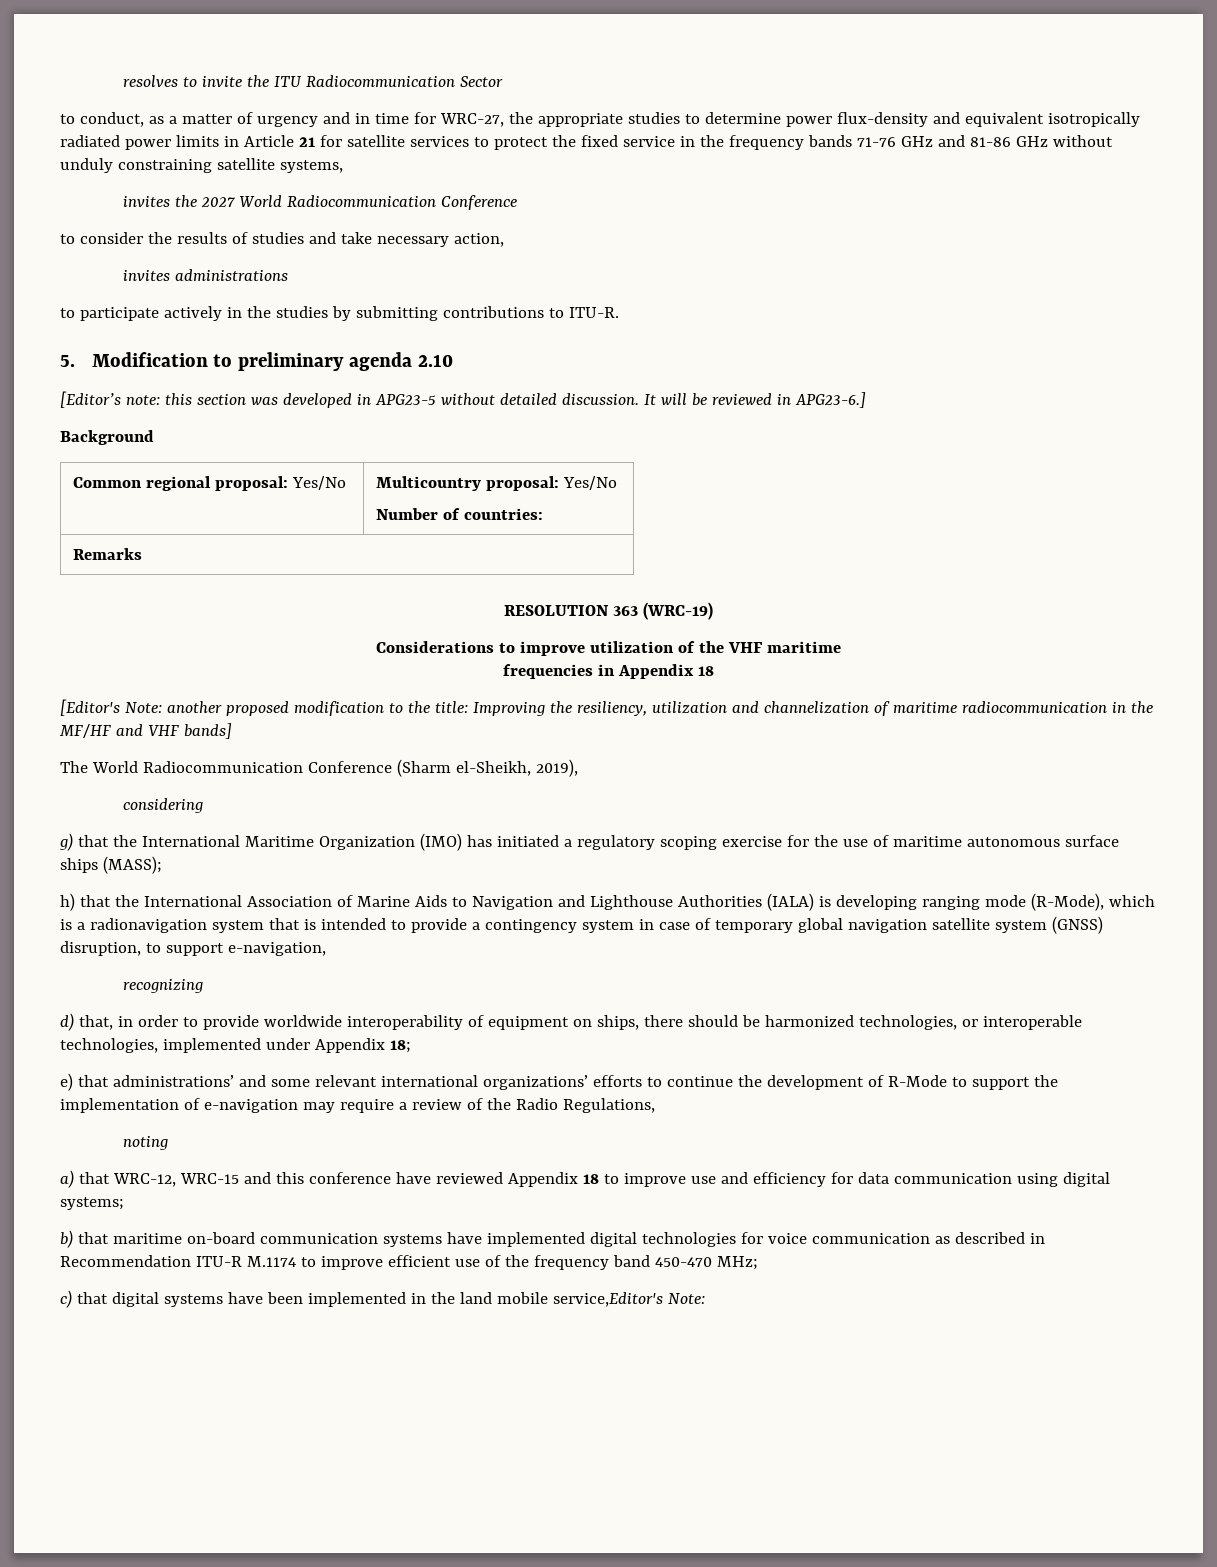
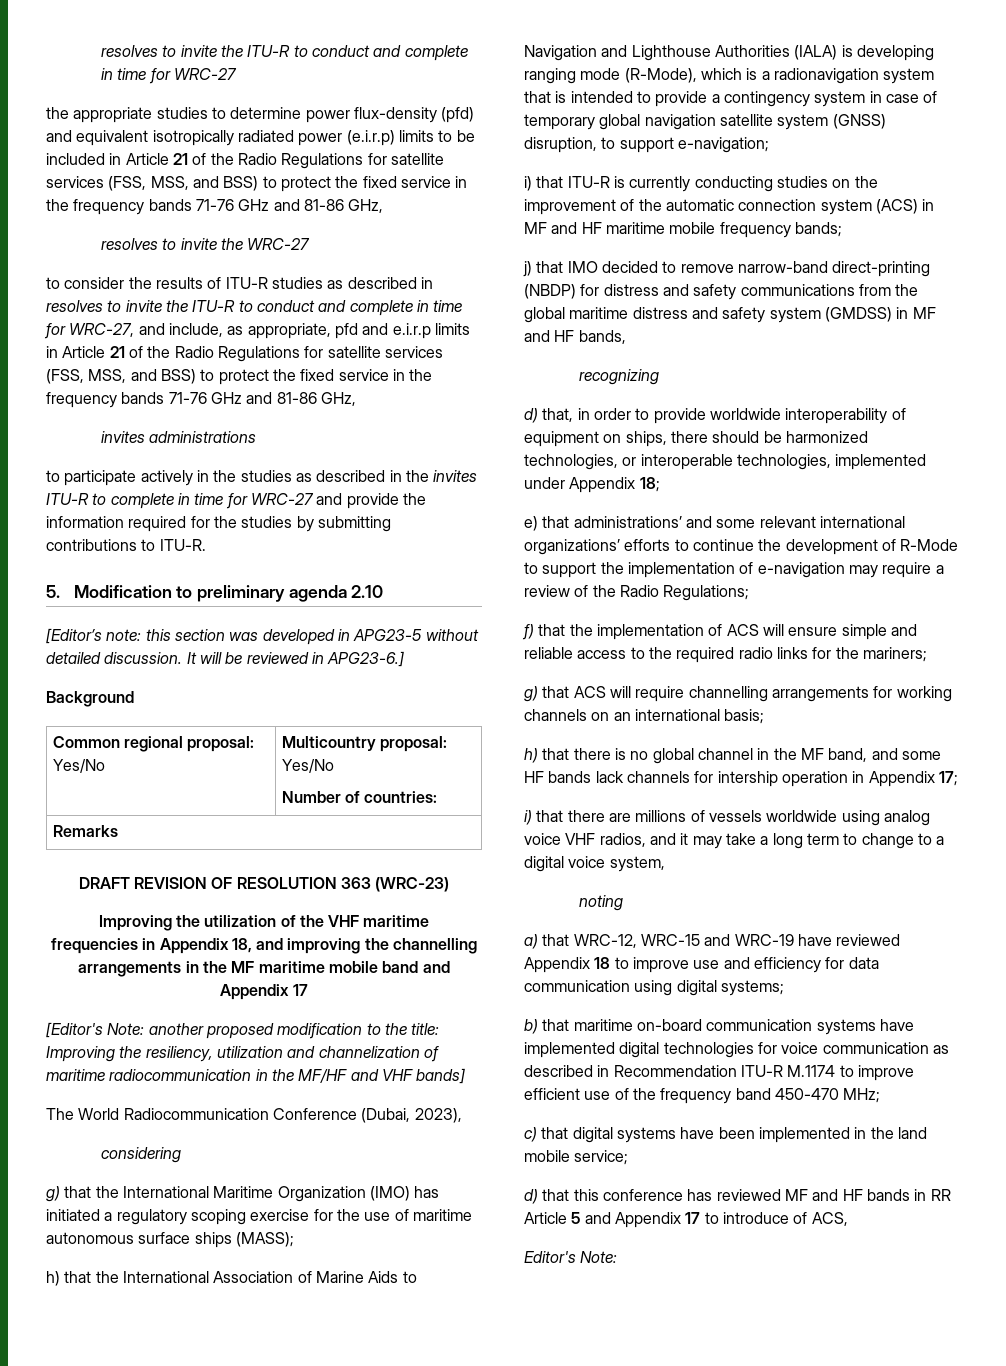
[123,75,504,87] [60,112,504,127] resolves to invite the ITU Radiocommunication Sector // to conduct, as a matter of urgency and in time for WRC-27, -> [101,45,468,61] [101,68,237,84] resolves to invite the ITU-R to conduct and complete in time for WRC-27 //
(928, 119) none -> [441,107,475,123] (pfd)
[175,135,469,147] limits in Article 21 for satellite services -> [346,130,475,146] [46,153,444,169] [46,176,259,191] (e.i.r.p) limits to be included in Article 21 of the Radio Regulations for satellite services (FSS, MSS, and BSS)
[1015,135,1113,147] [60,158,343,173] [123,195,518,210] GHz without unduly constraining satellite systems, // invites the 2027 World Radiocommunication Conference -> [348,199,384,213] [101,238,311,250] GHz, // resolves to invite the WRC-27
[251,232,504,247] studies and take necessary action, -> [225,277,433,289] [46,300,463,316] [44,323,470,339] [46,346,443,362] [46,369,433,385] [46,392,356,408] ITU-R studies as described in resolves to invite the ITU-R to conduct and complete in time for WRC-27, and include, as appropriate, pfd and e.i.r.p limits in Article 21 of the Radio Regulations for satellite services (FSS, MSS, and BSS) to protect the fixed service in the frequency bands 71-76 GHz and 81-86 GHz,
(328, 312) none -> [295,470,478,482] [46,493,426,509] [46,516,293,532] as described in the invites ITU-R to complete in time for WRC-27 and provide the information required for the studies
[504,602,713,620] [376,641,586,656] RESOLUTION 363 (WRC-19) // Considerations to improve -> [78,877,450,892] [98,915,200,931] DRAFT REVISION OF RESOLUTION 363 (WRC-23) // Improving the
[697,666,714,676] 18 -> [231,938,478,954] [78,961,450,977] [220,984,308,1000] 18, and improving the channelling arrangements in the MF maritime mobile band and Appendix 17
[396,759,578,777] (Sharm el-Sheikh, 2019), -> [361,1108,462,1123] (Dubai, 2023),
[227,942,326,956] e-navigation, -> [677,137,769,153] [524,176,878,192] [524,199,935,215] [524,222,842,238] [523,261,931,277] [524,284,919,300] [524,307,936,323] [524,330,626,344] e-navigation; // i) that ITU-R is currently conducting studies on the improvement of the automatic connection system (ACS) in MF and HF maritime mobile frequency bands; // j) that IMO decided to remove narrow-band direct-printing (NBDP) for distress and safety communications from the global maritime distress and safety system (GMDSS) in MF and HF bands,
[562,1098,655,1113] Regulations, -> [663,585,750,601] [522,624,917,640] [524,647,927,663] [524,686,952,702] [524,709,765,724] [524,748,941,764] [524,771,958,787] [524,810,930,826] [524,833,945,849] [524,856,665,872] Regulations; // f) that the implementation of ACS will ensure simple and reliable access to the required radio links for the mariners; // g) that ACS will require channelling arrangements for working channels on an international basis; // h) that there is no global channel in the MF band, and some HF bands lack channels for intership operation in Appendix 17; // i) that there are millions of vessels worldwide using analog voice VHF radios, and it may take a long term to change to a digital voice system,
[275,1172,391,1184] this conference -> [734,934,794,946] WRC-19
[552,1292,663,1307] service,Editor's -> [574,1150,629,1165] [524,1189,951,1204] [524,1212,848,1228] [524,1251,576,1263] service; // d) that this conference has reviewed MF and HF bands in RR Article 5 and Appendix 17 to introduce of ACS, // Editor's

